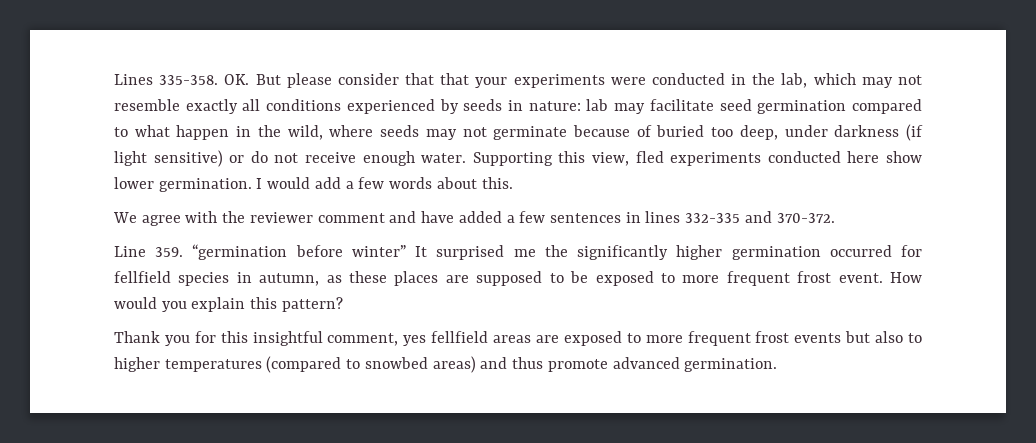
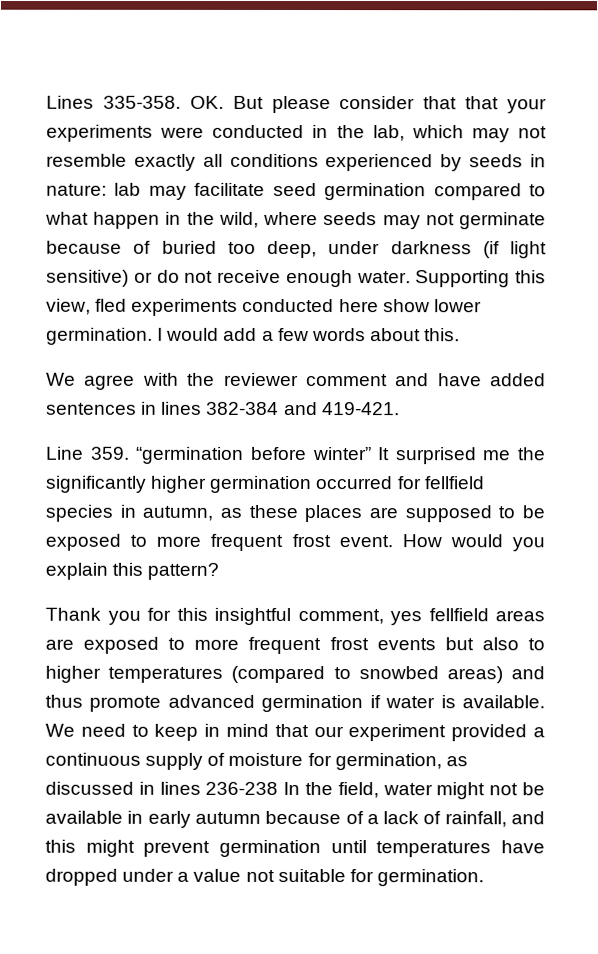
[506,211,546,223] a few -> (546, 380) none
[685,211,835,223] 332-335 and 370-372. -> [206,401,400,416] 382-384 and 419-421.
(680, 363) none -> [261,694,546,713] [45,723,545,742] [45,752,468,771] [45,781,545,800] [45,810,546,828] [45,839,545,858] [45,868,374,886] germination if water is available. We need to keep in mind that our experiment provided a continuous supply of moisture for germination, as discussed in lines 236-238 In the field, water might not be available in early autumn because of a lack of rainfall, and this might prevent germination until temperatures have dropped under a value not suitable for

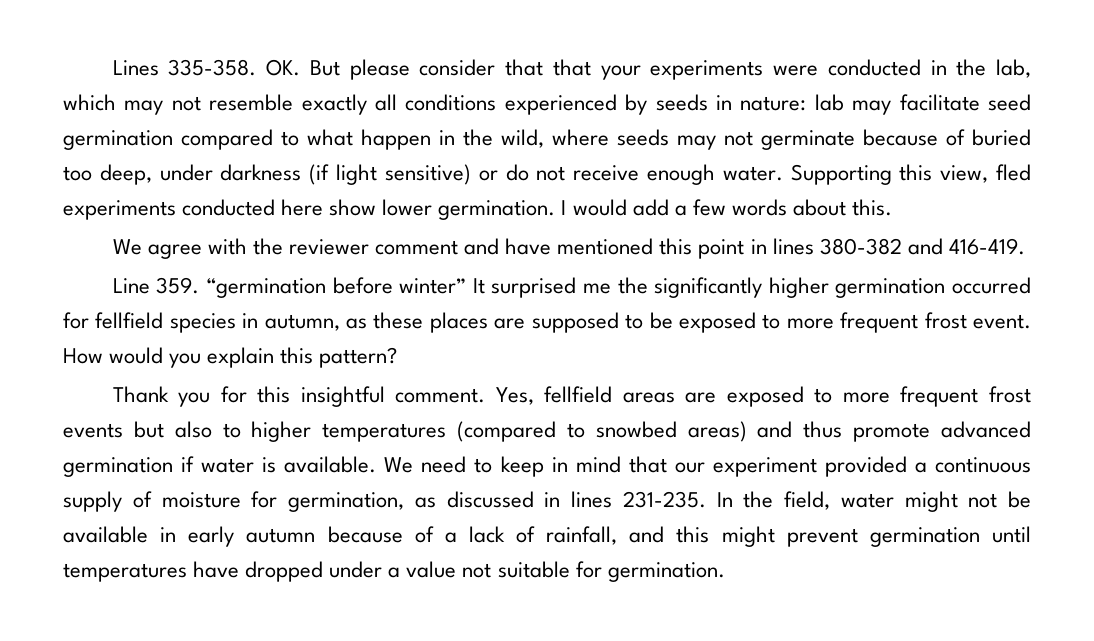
[490,373,546,387] [46,401,400,416] added sentences in lines 382-384 and 419-421. -> [557,238,1025,259] mentioned this point in lines 380-382 and 416-419.
[297,608,422,626] comment, yes -> [395,387,534,405] comment. Yes,
[205,781,279,795] 236-238 -> [622,491,706,508] 231-235.

